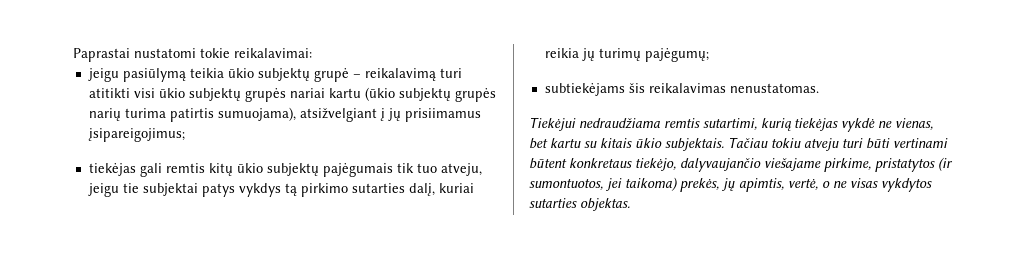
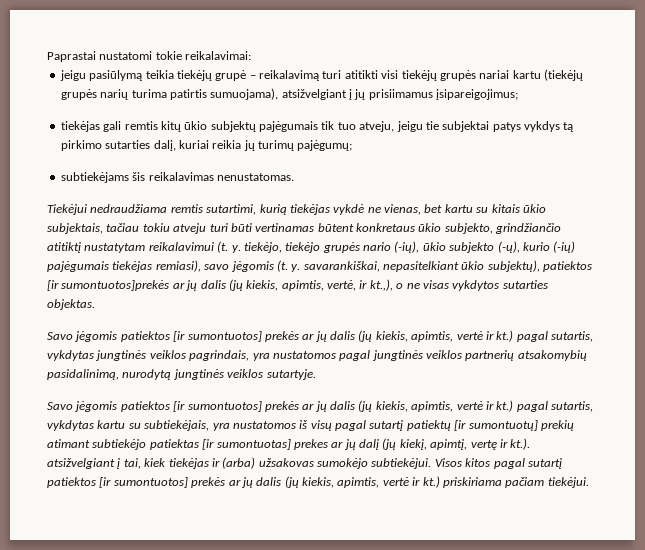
[227,68,310,81] ūkio subjektų -> [176,70,212,81] tiekėjų
[158,88,241,101] ūkio subjektų -> [401,70,437,81] tiekėjų
[364,87,451,101] (ūkio subjektų -> [544,69,583,81] (tiekėjų
[665,137,768,151] subjektais. Tačiau -> [47,223,140,234] subjektais, tačiau
[893,138,948,148] vertinami -> [255,223,315,232] vertinamas
[635,157,953,172] [529,177,818,192] tiekėjo, dalyvaujančio viešajame pirkime, pristatytos (ir sumontuotos, jei taikoma) prekės, jų apimtis, vertė, -> [418,223,562,234] [47,241,576,253] [47,260,593,272] [47,279,393,291] ūkio subjekto, grindžiančio atitiktį nustatytam reikalavimui (t. y. tiekėjo, tiekėjo grupės nario (-ių), ūkio subjekto (-ų), kurio (-ių) pajėgumais tiekėjas remiasi), savo jėgomis (t. y. savarankiškai, nepasitelkiant ūkio subjektų), patiektos [ir sumontuotos]prekės ar jų dalis (jų kiekis, apimtis, vertė, ir kt.,),
(630, 204) none -> [47,330,593,342] [47,350,587,361] [47,369,316,380] [47,400,593,412] [47,420,574,431] [47,438,531,450] [47,457,562,469] [47,476,589,488] // Savo jėgomis patiektos [ir sumontuotos] prekės ar jų dalis (jų kiekis, apimtis, vertė ir kt.) pagal sutartis, vykdytas jungtinės veiklos pagrindais, yra nustatomos pagal jungtinės veiklos partnerių atsakomybių pasidalinimą, nurodytą jungtinės veiklos sutartyje. // Savo jėgomis patiektos [ir sumontuotos] prekės ar jų dalis (jų kiekis, apimtis, vertė ir kt.) pagal sutartis, vykdytas kartu su subtiekėjais, yra nustatomos iš visų pagal sutartį patiektų [ir sumontuotų] prekių atimant subtiekėjo patiektas [ir sumontuotas] prekes ar jų dalį (jų kiekį, apimtį, vertę ir kt.). atsižvelgiant į tai, kiek tiekėjas ir (arba) užsakovas sumokėjo subtiekėjui. Visos kitos pagal sutartį patiektos [ir sumontuotos] prekės ar jų dalis (jų kiekis, apimtis, vertė ir kt.) priskiriama pačiam tiekėjui.

